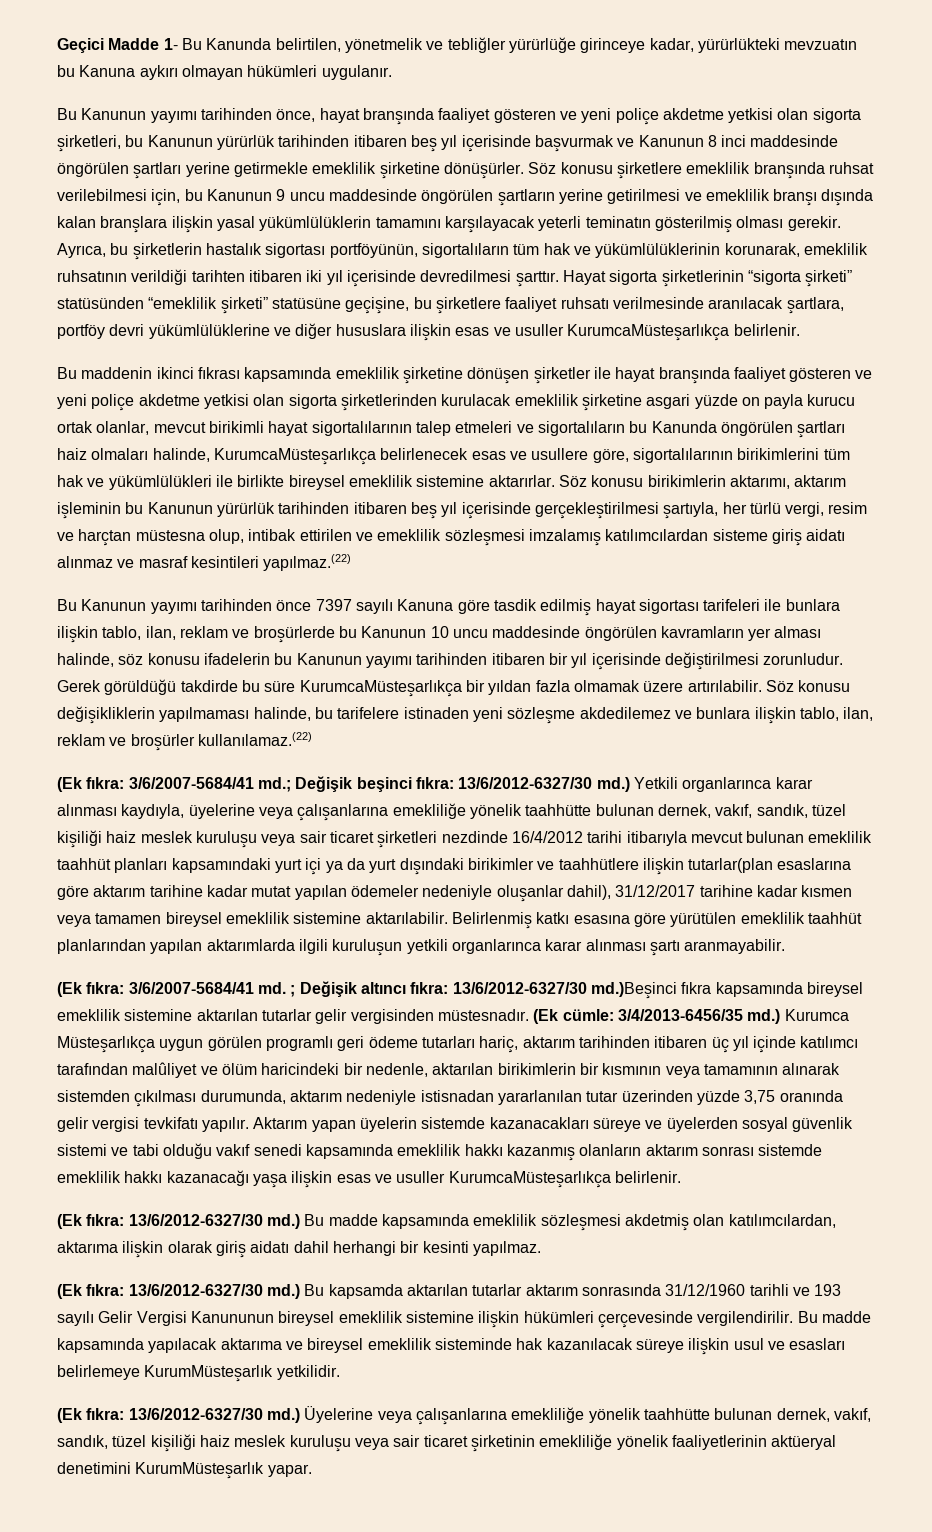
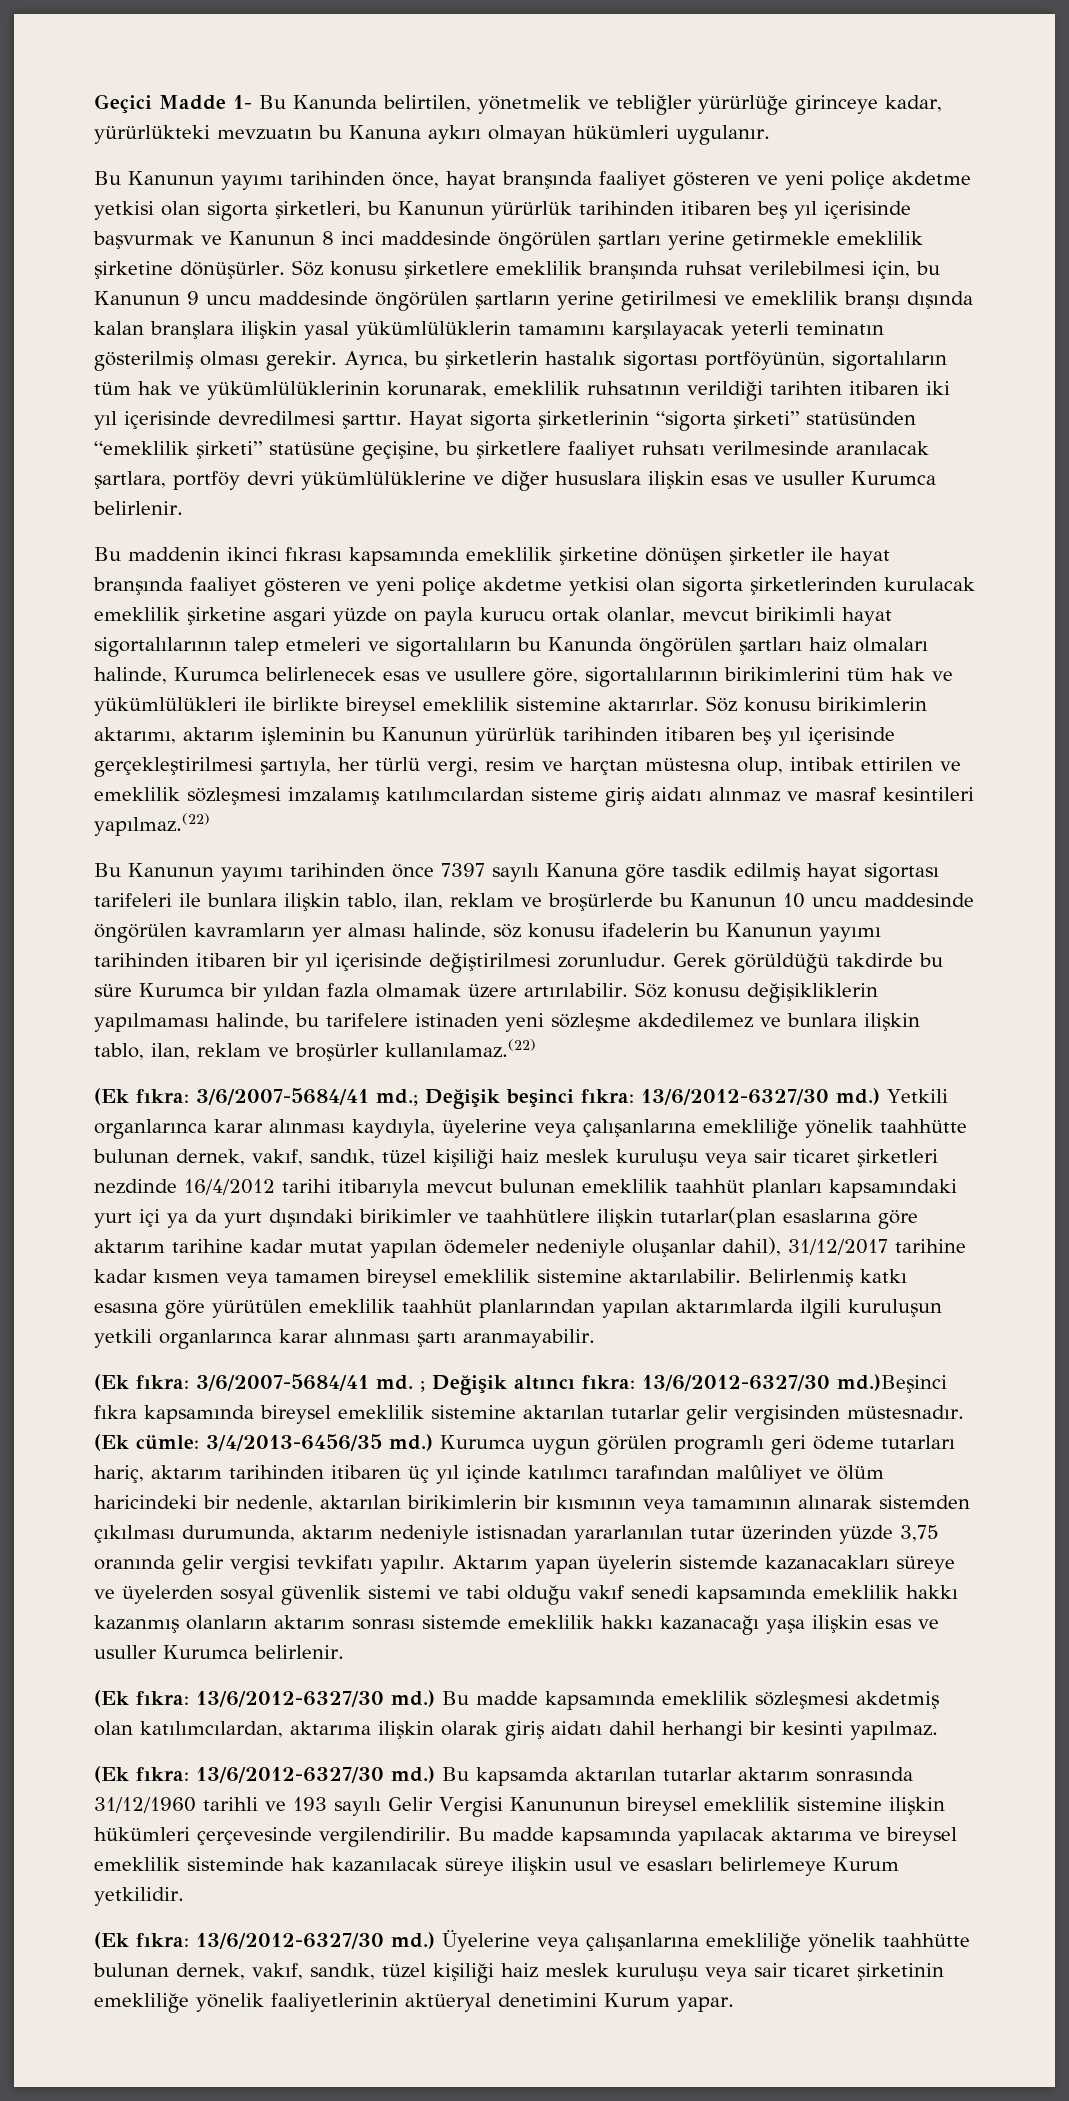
[567,324,730,341] KurumcaMüsteşarlıkça -> [851,471,936,485] Kurumca
[213,448,376,465] KurumcaMüsteşarlıkça -> [174,667,259,681] Kurumca
[299,680,462,697] KurumcaMüsteşarlıkça -> [139,983,224,997] Kurumca
[57,1036,155,1053] Müsteşarlıkça -> (525, 1442) none
[448,1171,611,1188] KurumcaMüsteşarlıkça -> [163,1645,248,1659] Kurumca
[144,1365,274,1382] KurumMüsteşarlık -> [833,1857,899,1871] Kurum
[135,1462,265,1479] KurumMüsteşarlık -> [604,1993,670,2007] Kurum

